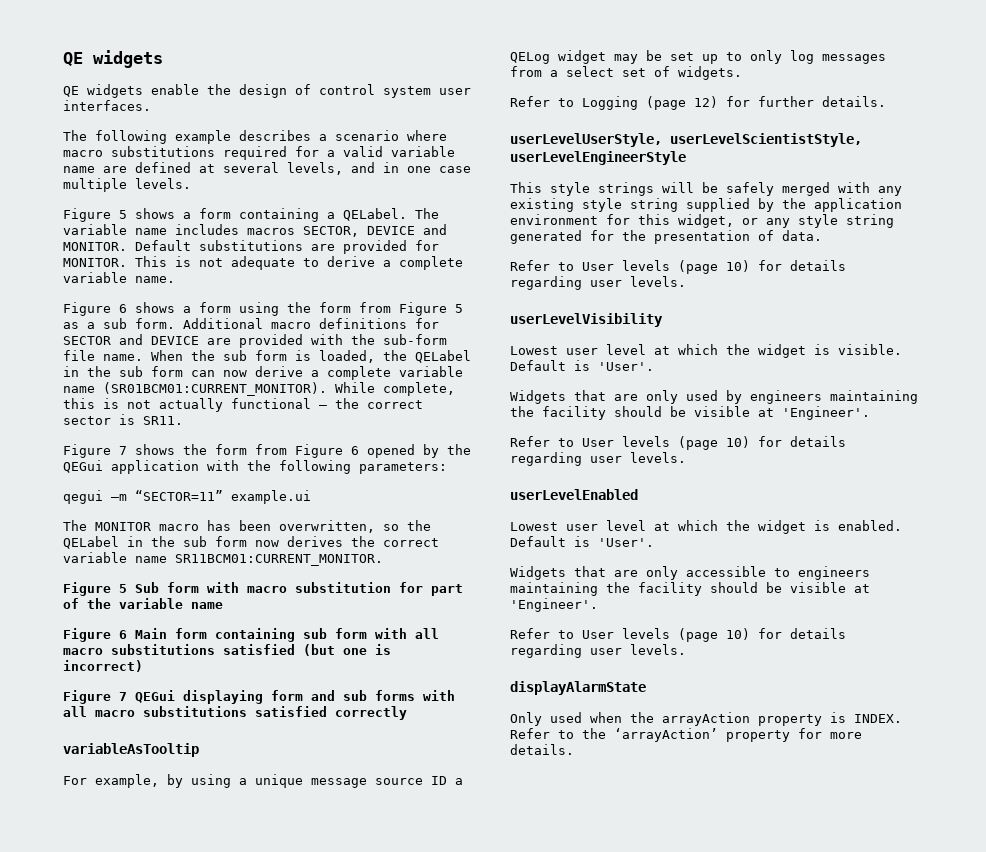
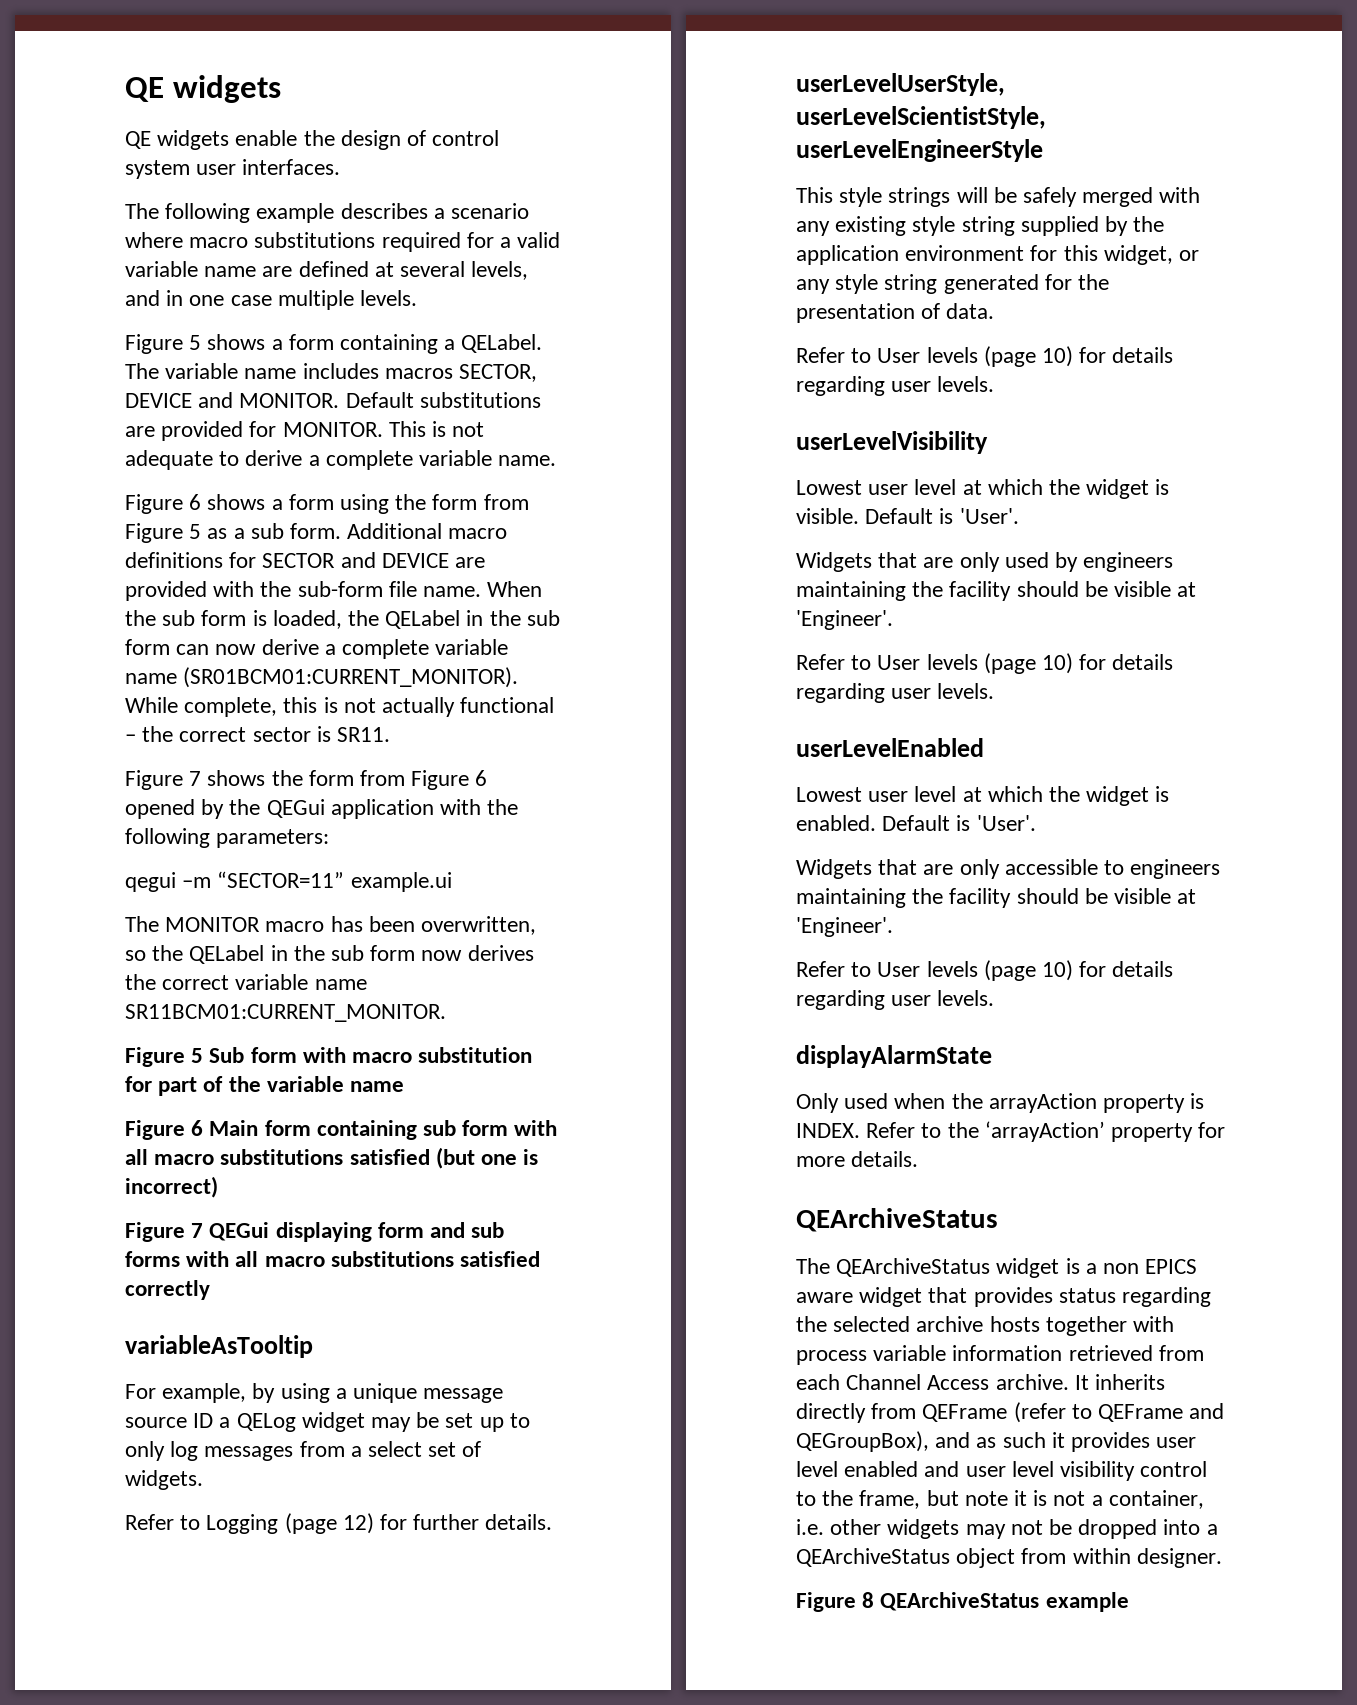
(574, 749) none -> [796,1208,998,1232] [796,1258,1198,1278] [796,1287,1212,1307] [796,1316,1175,1336] [796,1345,1204,1365] [796,1374,1166,1390] [796,1402,1225,1423] [796,1431,1197,1452] [796,1461,1208,1481] [796,1490,1204,1509] [796,1519,1218,1539] [796,1548,1222,1568] [796,1592,1129,1612] // QEArchiveStatus // The QEArchiveStatus widget is a non EPICS aware widget that provides status regarding the selected archive hosts together with process variable information retrieved from each Channel Access archive. It inherits directly from QEFrame (refer to QEFrame and QEGroupBox), and as such it provides user level enabled and user level visibility control to the frame, but note it is not a container, i.e. other widgets may not be dropped into a QEArchiveStatus object from within designer. // Figure 8 QEArchiveStatus example

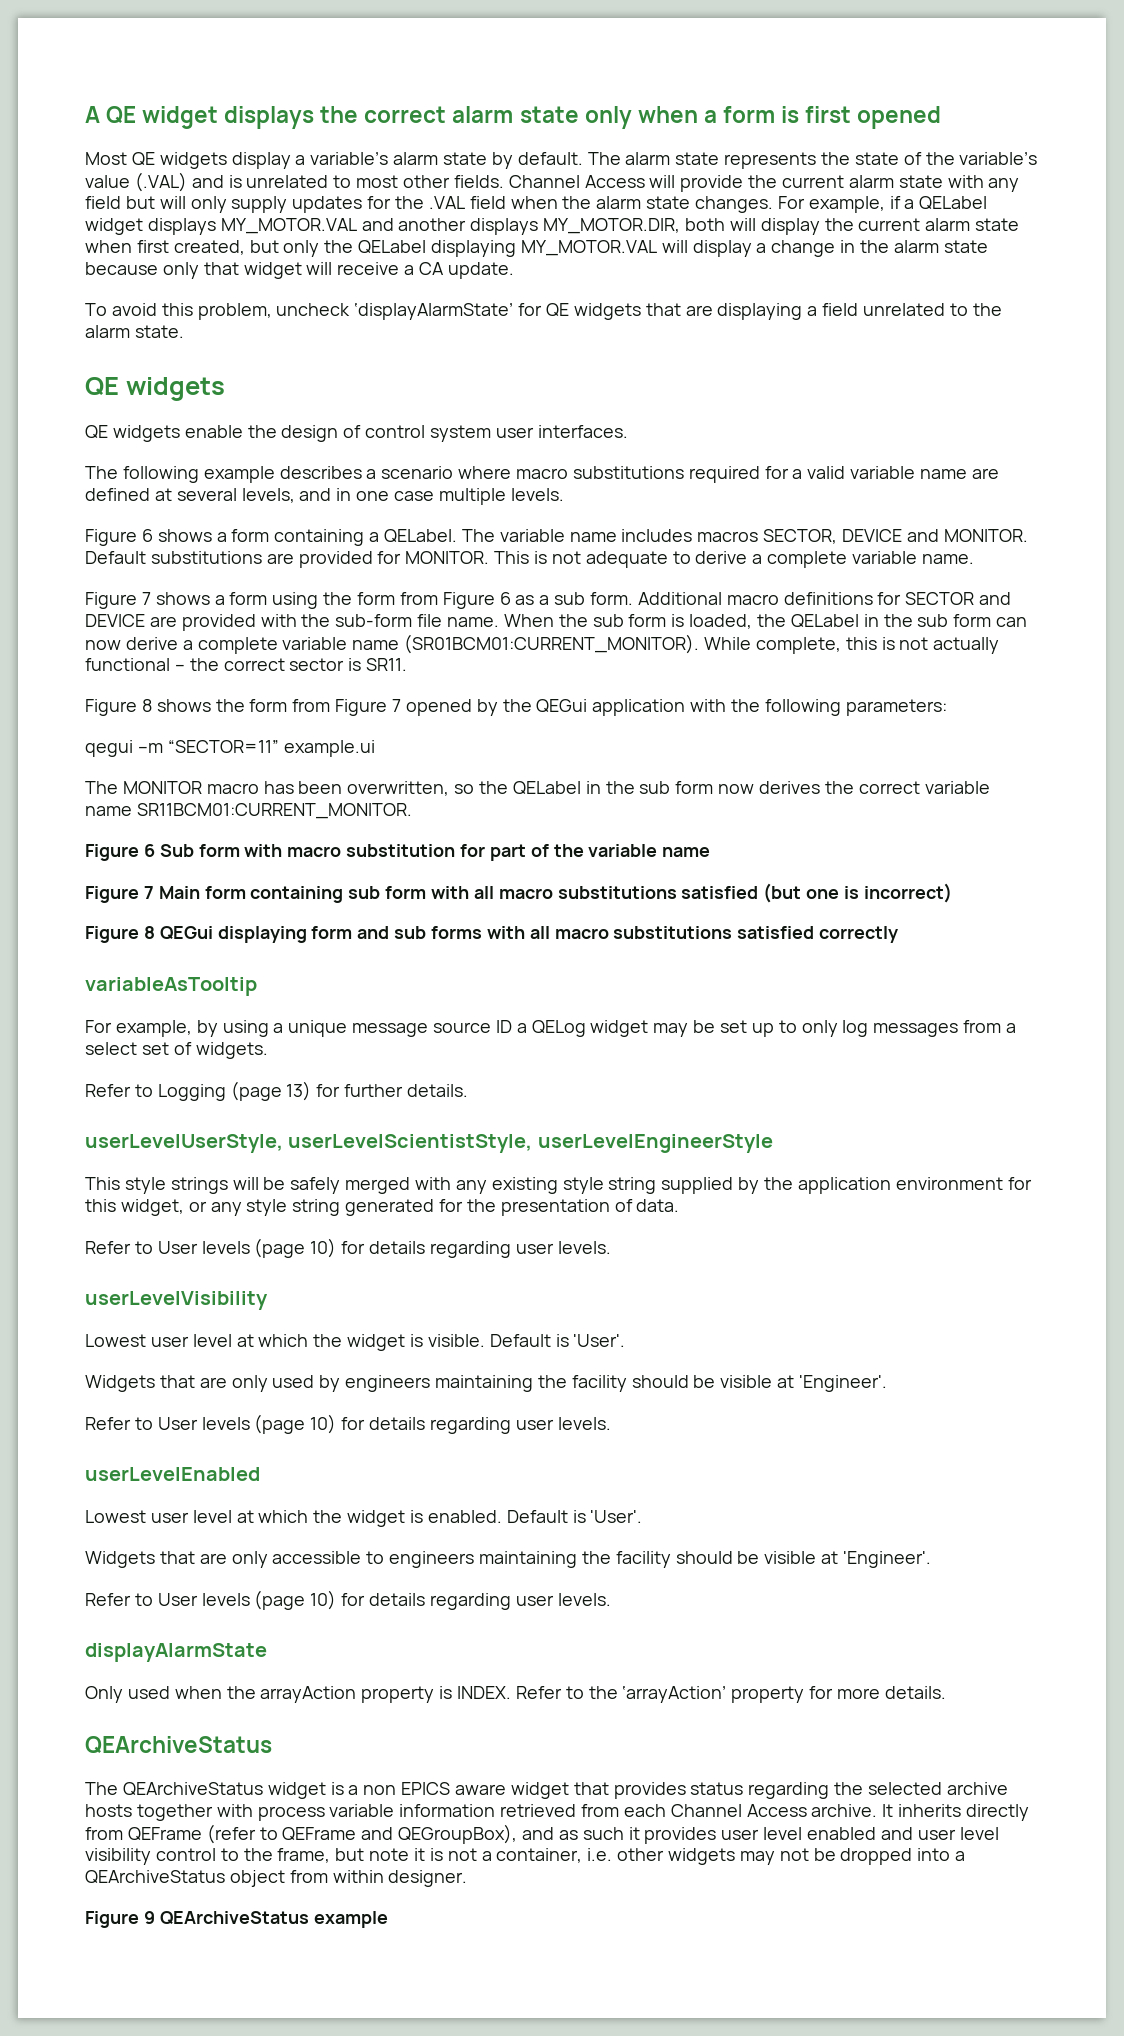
(125, 89) none -> [85,106,942,129] [85,152,1038,169] [85,172,1020,192] [85,196,988,213] [85,218,1020,235] [85,240,988,257] [85,262,514,279] [85,303,1002,320] [85,325,184,338] A QE widget displays the correct alarm state only when a form is first opened // Most QE widgets display a variable’s alarm state by default. The alarm state represents the state of the variable’s value (.VAL) and is unrelated to most other fields. Channel Access will provide the current alarm state with any field but will only supply updates for the .VAL field when the alarm state changes. For example, if a QELabel widget displays MY_MOTOR.VAL and another displays MY_MOTOR.DIR, both will display the current alarm state when first created, but only the QELabel displaying MY_MOTOR.VAL will display a change in the alarm state because only that widget will receive a CA update. // To avoid this problem, uncheck ‘displayAlarmState’ for QE widgets that are displaying a field unrelated to the alarm state. //
[189,335,202,350] 5 -> [141,529,153,542] 6
[189,494,202,510] 6 -> [141,592,151,605] 7
[189,524,202,539] 5 -> [499,592,511,605] 6
[189,771,202,786] 7 -> [141,699,152,712] 8
[475,770,488,786] 6 -> [392,699,402,712] 7
[191,1048,204,1063] 5 -> [143,844,155,857] 6
[191,1120,204,1136] 6 -> [143,886,154,899] 7
[191,1223,204,1238] 7 -> [143,926,155,939] 8
[342,1513,374,1534] 12) -> [286,1081,312,1101] 13)
[862,1592,875,1608] 8 -> [143,1911,155,1924] 9

